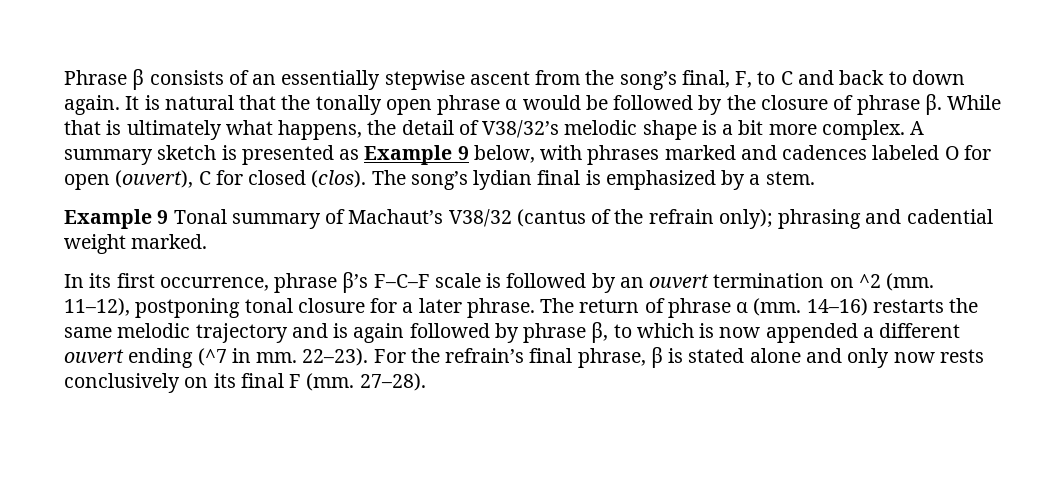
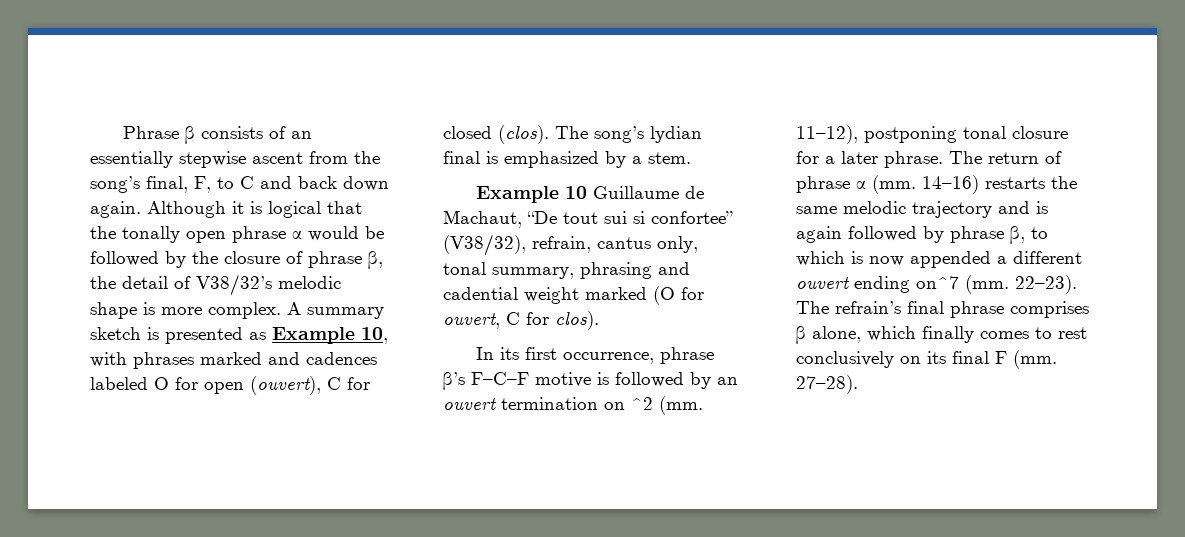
[888,71,907,85] to -> (337, 182) none
[125,95,234,110] It is natural -> [147,201,321,218] Although it is logical
[924,94,1002,115] [64,120,363,140] β. While that is ultimately what happens, -> [368,251,383,269] β,
[722,120,764,135] a bit -> (155, 308) none
[457,145,535,163] 9 below, -> [361,327,388,344] 10,
[157,209,993,229] [64,234,208,254] 9 Tonal summary of Machaut’s V38/32 (cantus of the refrain only); phrasing and cadential weight marked. -> [565,186,705,199] [443,210,733,228] [443,234,698,256] [443,262,690,279] [443,286,704,305] [443,311,599,330] 10 Guillaume de Machaut, “De tout sui si confortee” (V38/32), refrain, cantus only, tonal summary, phrasing and cadential weight marked (O for ouvert, C for clos).
[434,273,481,288] scale -> [535,372,591,387] motive
[197,347,984,368] (^7 in mm. 22–23). For the refrain’s final phrase, β is stated alone and only now rests -> [916,275,1077,294] [796,301,1089,318] [796,326,1087,344] on^7 (mm. 22–23). The refrain’s final phrase comprises β alone, which finally comes to rest

